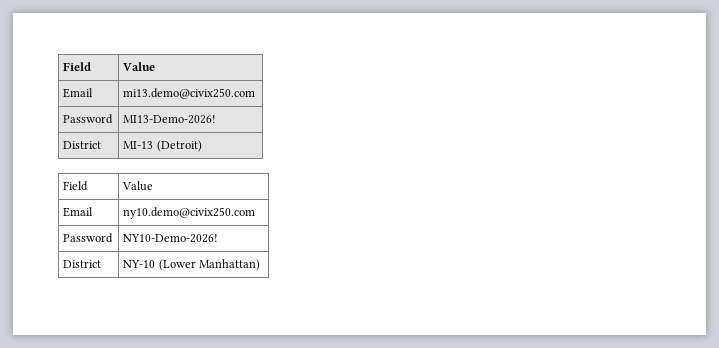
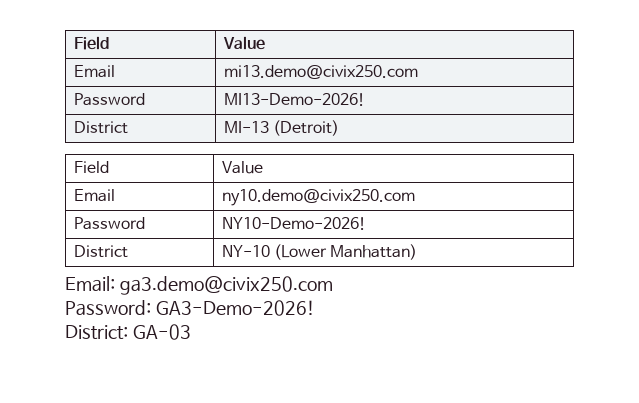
(261, 265) none -> [65,276,333,295] [65,300,315,316] [65,324,191,340] // Email: ga3.demo@civix250.com // Password: GA3-Demo-2026! // District: GA-03

